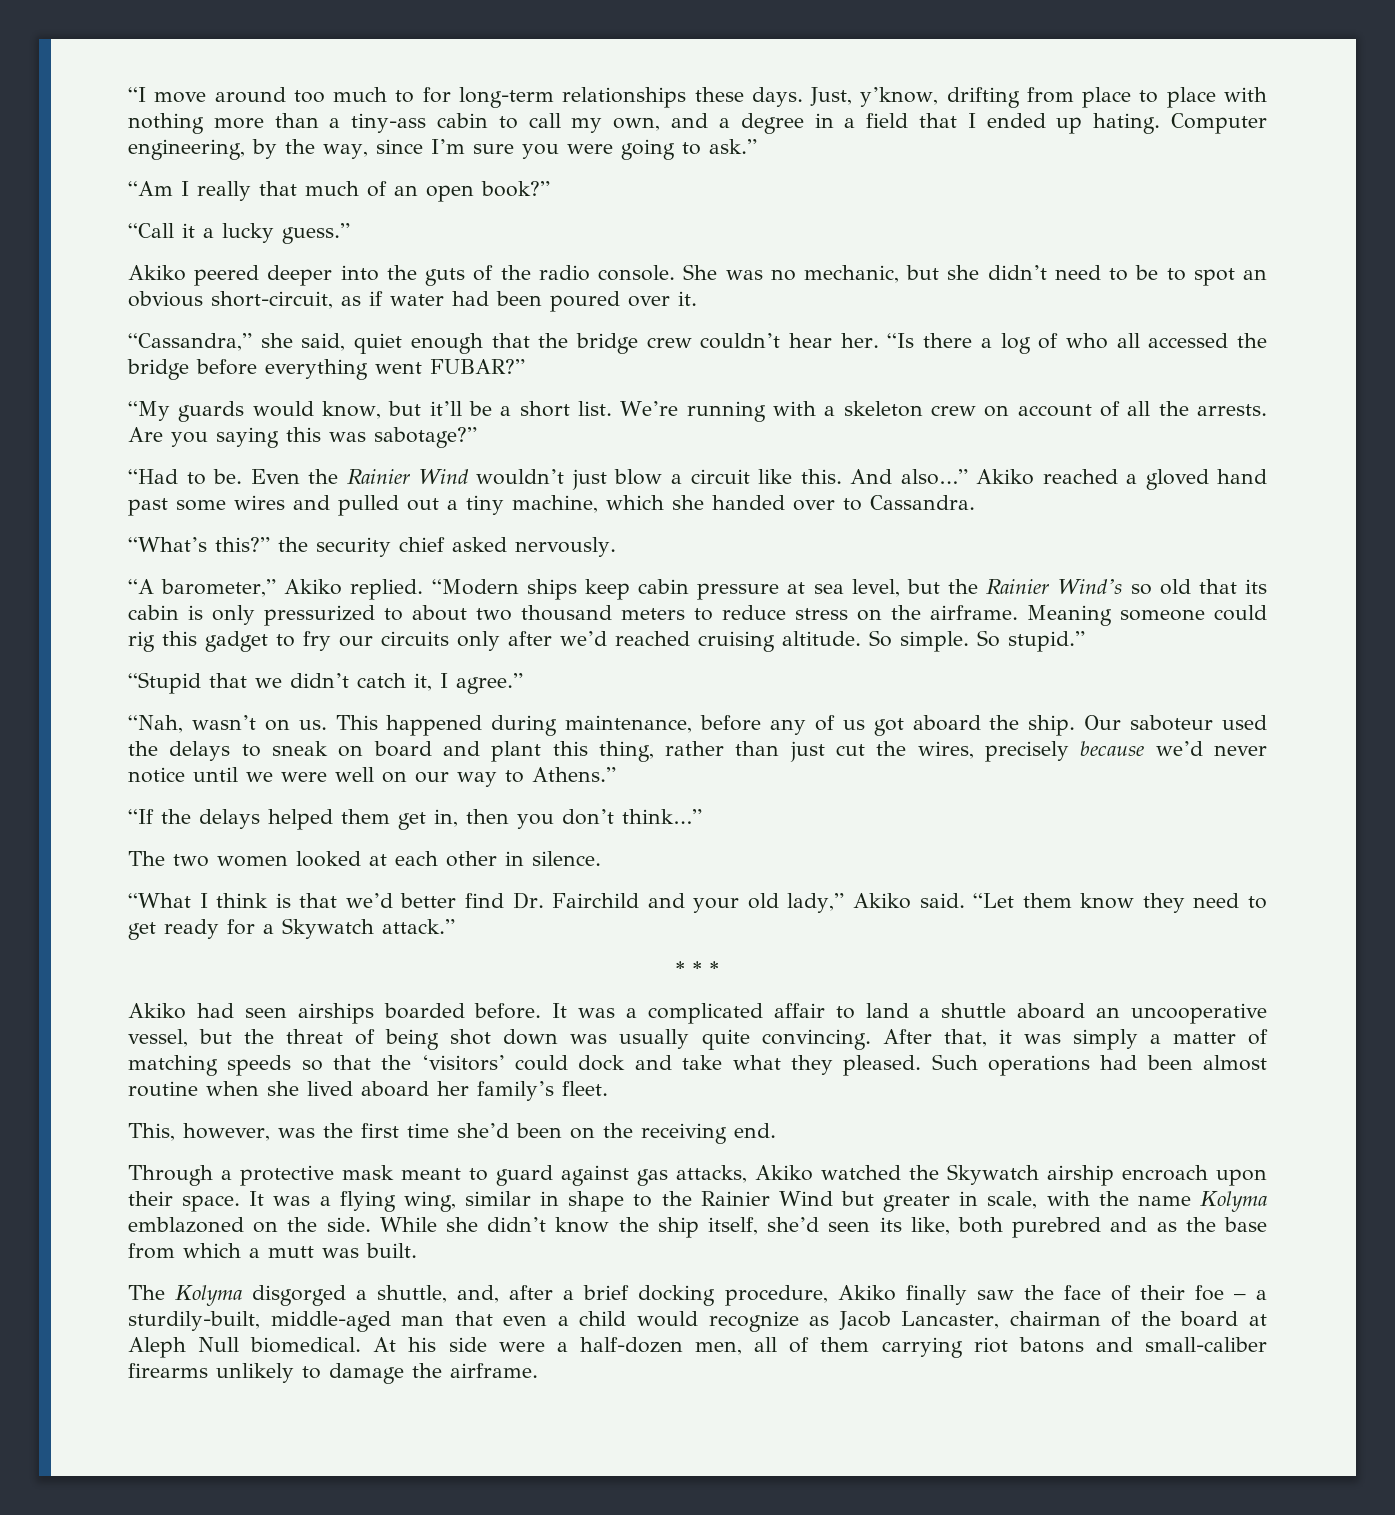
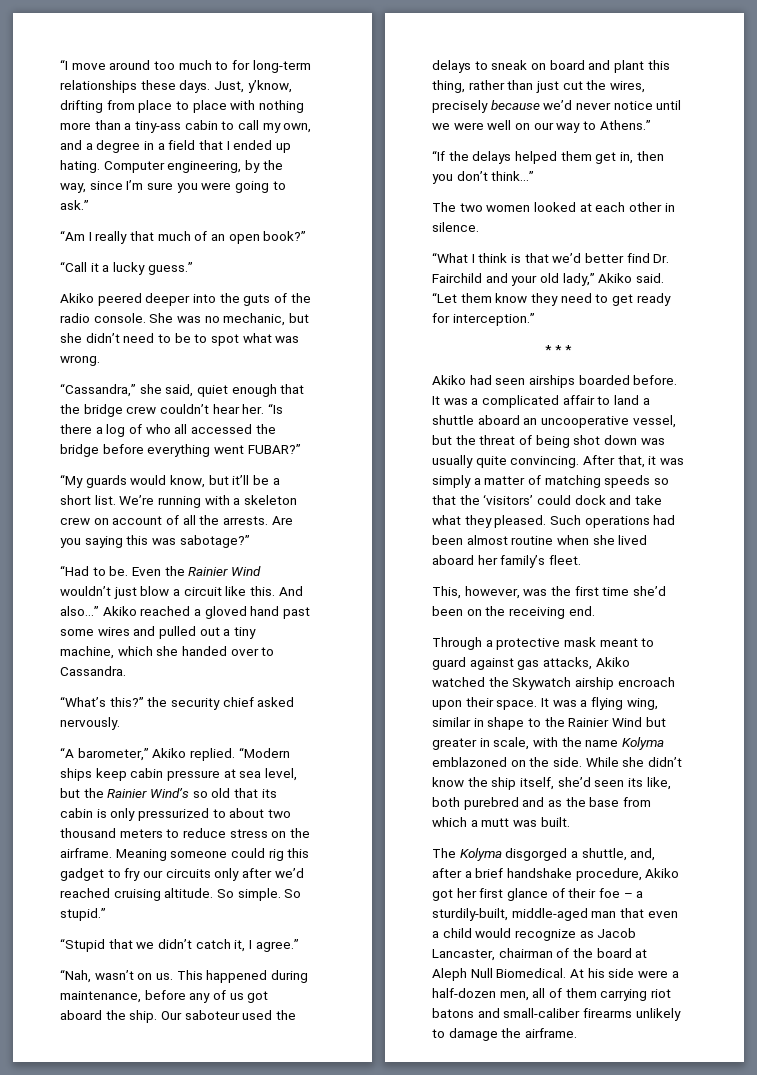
[1243,269,1268,280] [128,291,697,312] an obvious short-circuit, as if water had been poured over it. -> [242,333,300,343] [60,355,100,366] what was wrong.
[263,918,455,939] a Skywatch attack.” -> [452,313,535,326] interception.”
[638,1285,716,1306] docking -> [506,868,572,878] handshake
[905,1285,1101,1305] finally saw the face -> [432,888,548,901] got her first glance
[250,1337,362,1353] biomedical. -> [496,968,567,978] Biomedical.

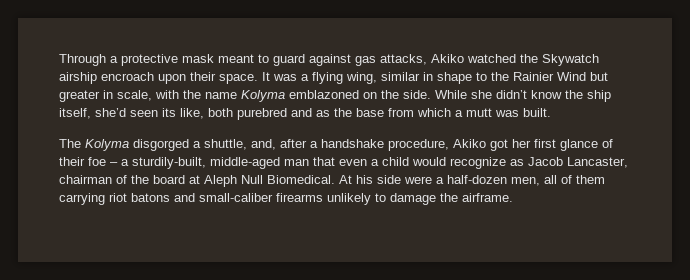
[60,59,311,73] [60,80,292,93] [60,100,304,113] [60,120,312,133] [60,140,291,153] [60,160,283,173] [60,180,286,193] [60,200,89,210] [60,230,307,244] [60,261,193,275] [60,293,311,306] [60,313,309,326] [60,333,300,346] [60,355,100,366] [60,383,305,397] [60,403,283,417] [60,424,276,437] [60,444,301,457] [60,474,280,488] [60,495,297,508] [60,515,293,525] [60,535,250,548] [60,565,261,576] [60,586,303,599] [60,606,310,619] [60,626,256,639] [60,646,275,659] [60,666,126,676] [60,696,295,710] [60,717,120,730] [60,747,290,761] [60,768,297,781] [60,788,277,798] [60,808,291,821] [60,828,310,838] [60,848,310,861] [60,868,304,881] [60,888,302,901] [60,908,106,921] [60,938,299,952] [60,969,308,983] [60,990,269,1003] [60,1010,296,1023] [432,60,670,73] [432,80,645,93] [432,100,682,113] [432,120,651,133] [432,150,664,164] [432,171,535,184] [432,202,675,212] [432,222,479,232] [432,252,670,263] [432,273,664,286] [432,292,671,306] [432,313,535,326] [545,345,572,354] [432,375,678,388] [432,395,650,408] [432,415,676,428] [432,435,665,448] [432,455,684,468] [432,475,669,488] [432,494,662,505] [432,515,676,528] [432,535,648,545] [432,555,581,568] [432,586,666,599] [432,606,595,619] “I move around too much to for long-term relationships these days. Just, y’know, drifting from place to place with nothing more than a tiny-ass cabin to call my own, and a degree in a field that I ended up hating. Computer engineering, by the way, since I’m sure you were going to ask.” // “Am I really that much of an open book?” // “Call it a lucky guess.” // Akiko peered deeper into the guts of the radio console. She was no mechanic, but she didn’t need to be to spot what was wrong. // “Cassandra,” she said, quiet enough that the bridge crew couldn’t hear her. “Is there a log of who all accessed the bridge before everything went FUBAR?” // “My guards would know, but it’ll be a short list. We’re running with a skeleton crew on account of all the arrests. Are you saying this was sabotage?” // “Had to be. Even the Rainier Wind wouldn’t just blow a circuit like this. And also…” Akiko reached a gloved hand past some wires and pulled out a tiny machine, which she handed over to Cassandra. // “What’s this?” the security chief asked nervously. // “A barometer,” Akiko replied. “Modern ships keep cabin pressure at sea level, but the Rainier Wind’s so old that its cabin is only pressurized to about two thousand meters to reduce stress on the airframe. Meaning someone could rig this gadget to fry our circuits only after we’d reached cruising altitude. So simple. So stupid.” // “Stupid that we didn’t catch it, I agree.” // “Nah, wasn’t on us. This happened during maintenance, before any of us got aboard the ship. Our saboteur used the delays to sneak on board and plant this thing, rather than just cut the wires, precisely because we’d never notice until we were well on our way to Athens.” // “If the delays helped them get in, then you don’t think…” // The two women looked at each other in silence. // “What I think is that we’d better find Dr. Fairchild and your old lady,” Akiko said. “Let them know they need to get ready for interception.” // * * * // Akiko had seen airships boarded before. It was a complicated affair to land a shuttle aboard an uncooperative vessel, but the threat of being shot down was usually quite convincing. After that, it was simply a matter of matching speeds so that the ‘visitors’ could dock and take what they pleased. Such operations had been almost routine when she lived aboard her family’s fleet. // This, however, was the first time she’d been on the receiving end. // -> (59, 60) none
[475,868,504,878] brief -> (318, 144) none

